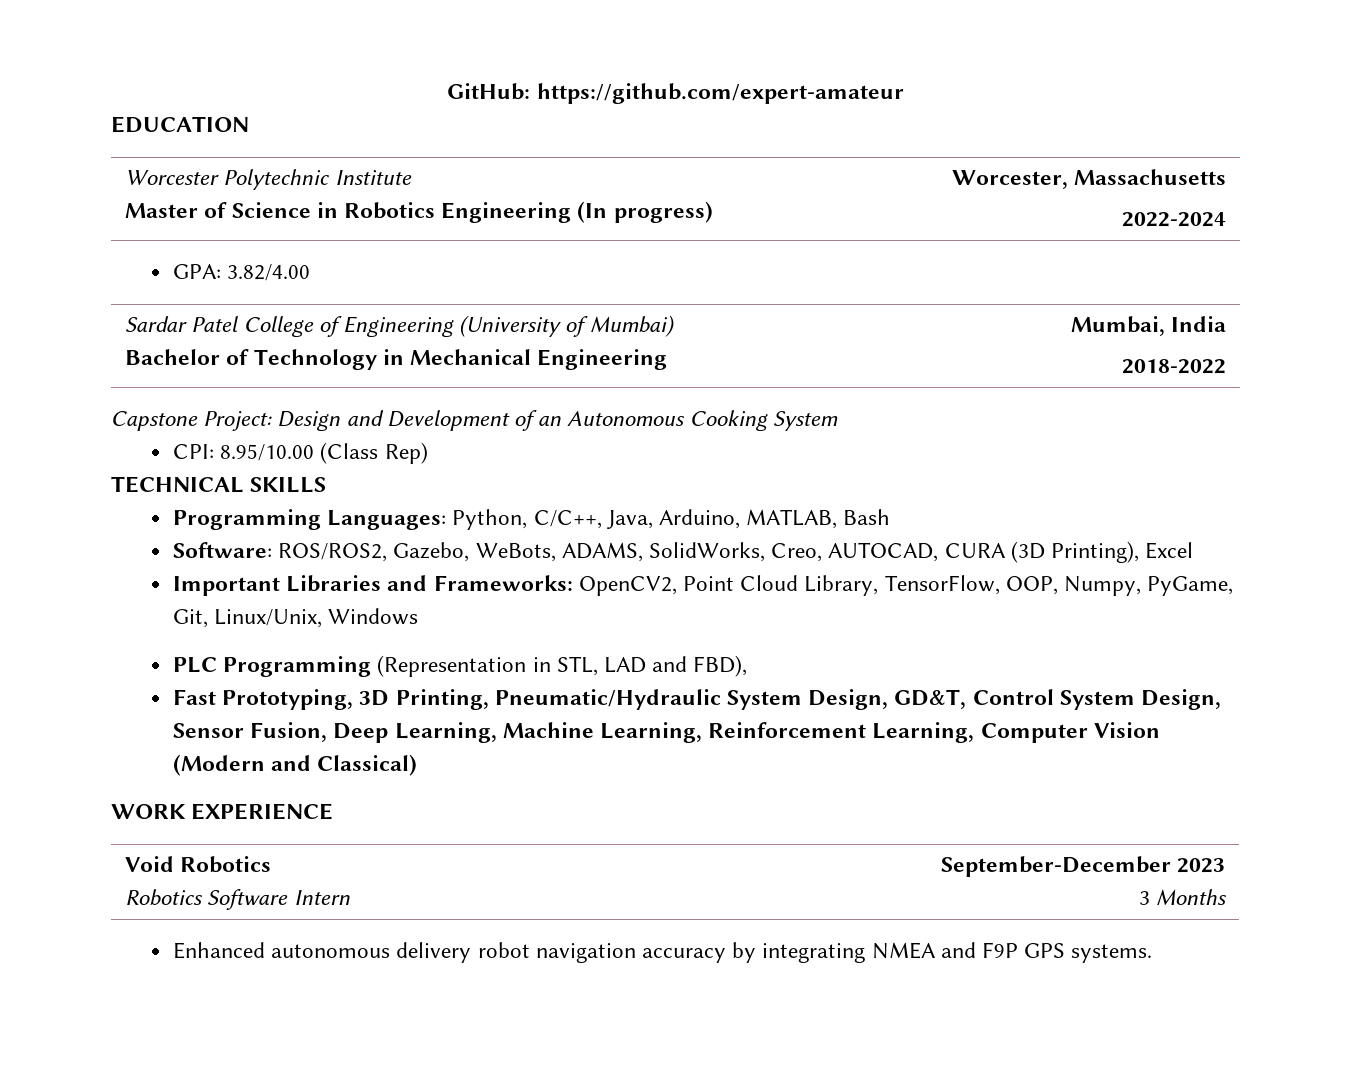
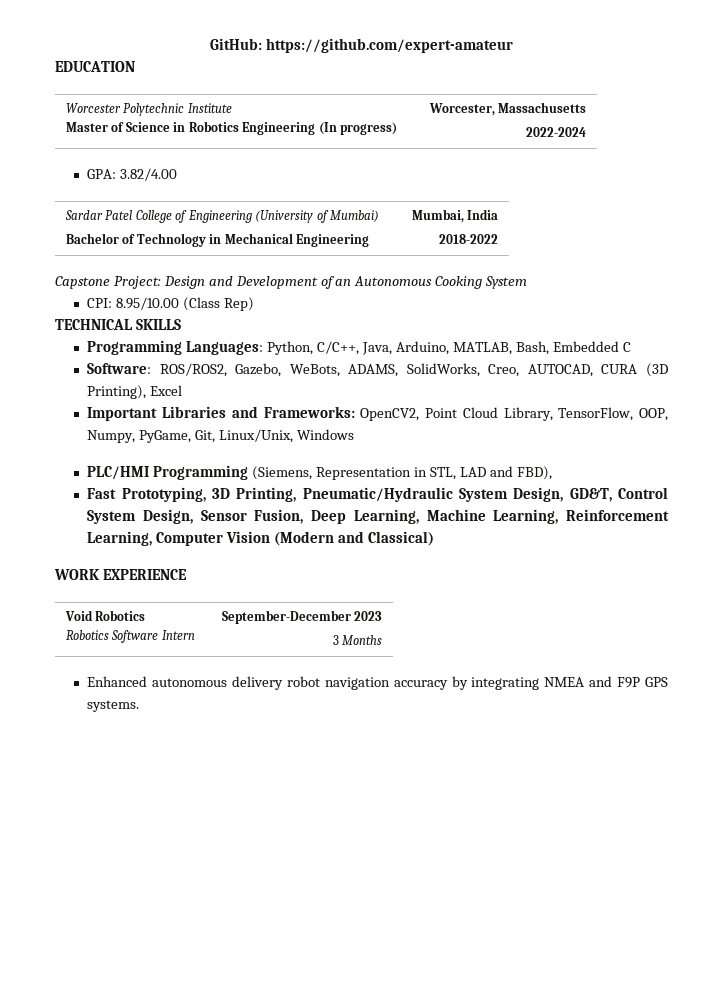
[843,509,891,525] Bash -> [515,341,631,355] Bash, Embedded C
[172,655,527,677] PLC Programming (Representation -> [87,465,412,480] PLC/HMI Programming (Siemens, Representation

